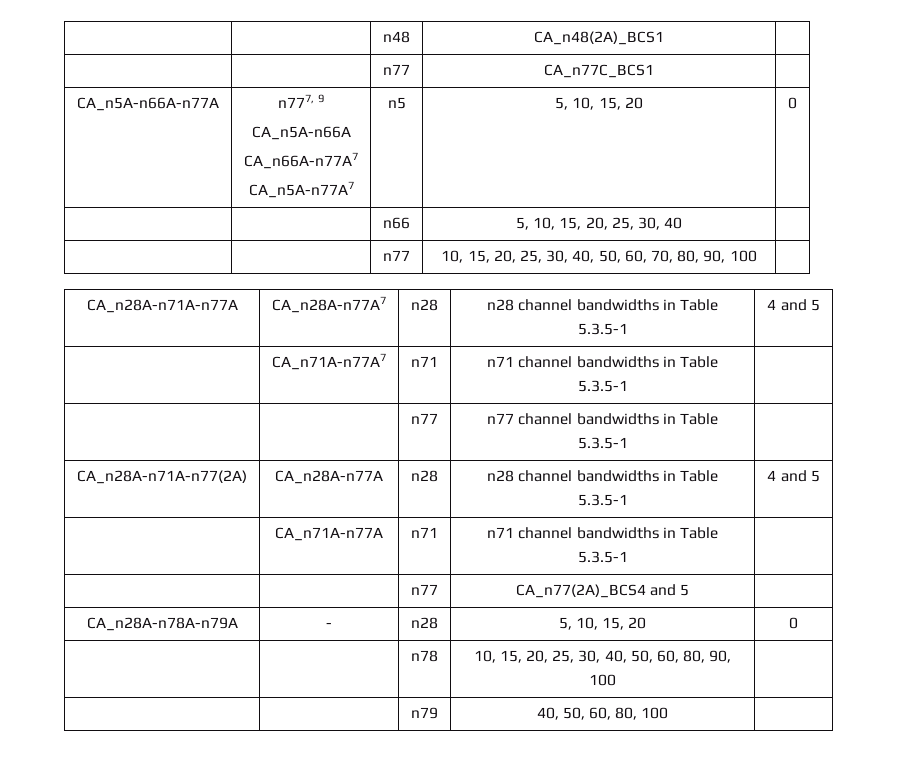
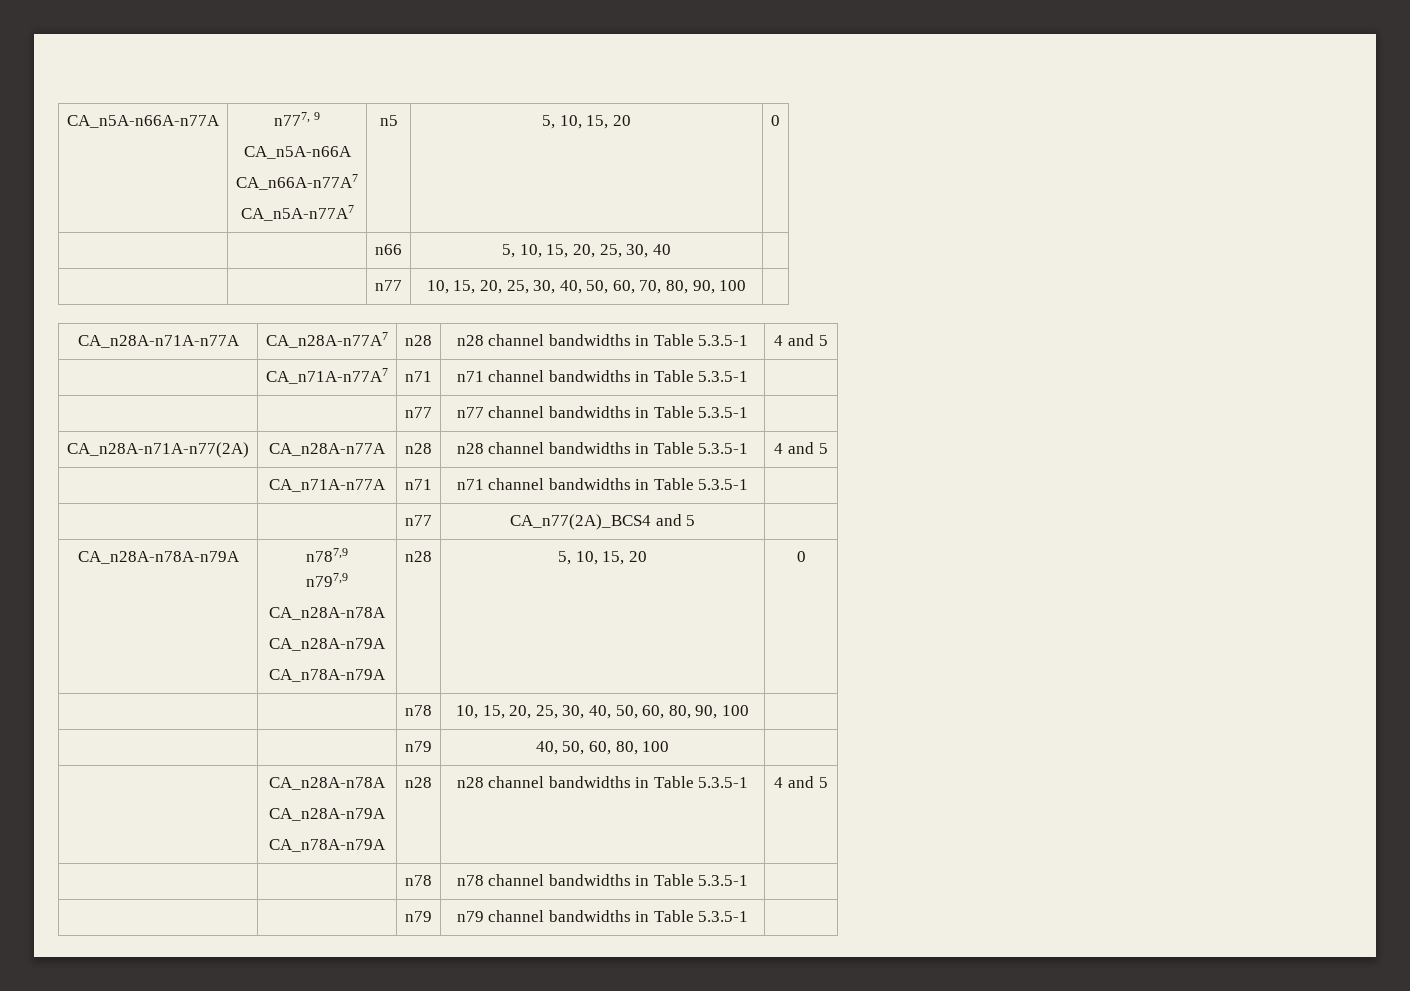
[383,31,410,43] [534,31,664,45] [383,64,410,75] [544,64,654,78] | | n48 | CA_n48(2A)_BCS1 | // | | n77 | CA_n77C_BCS1 | // -> (67, 121) none
[326,623,332,628] - -> [306,548,348,562] [306,573,348,587] [269,607,386,620] [269,638,386,651] [269,669,386,682] n787,9 // n797,9 // CA_n28A-n78A // CA_n28A-n79A // CA_n78A-n79A
(669, 713) none -> [269,777,386,790] [269,808,386,821] [269,839,386,852] [405,777,432,788] [456,776,749,788] [774,776,828,788] [405,875,432,886] [456,874,749,886] [405,911,432,922] [456,910,749,922] // | CA_n28A-n78A // CA_n28A-n79A // CA_n78A-n79A | n28 | n28 channel bandwidths in Table 5.3.5-1 | 4 and 5 // | | n78 | n78 channel bandwidths in Table 5.3.5-1 | // | | n79 | n79 channel bandwidths in Table 5.3.5-1 |

